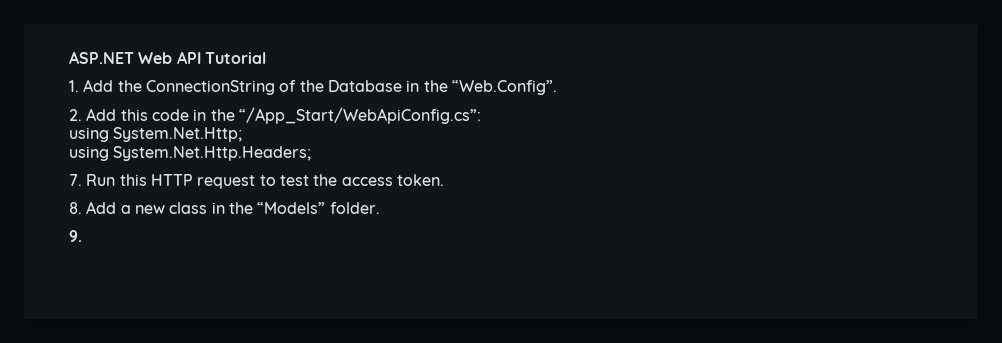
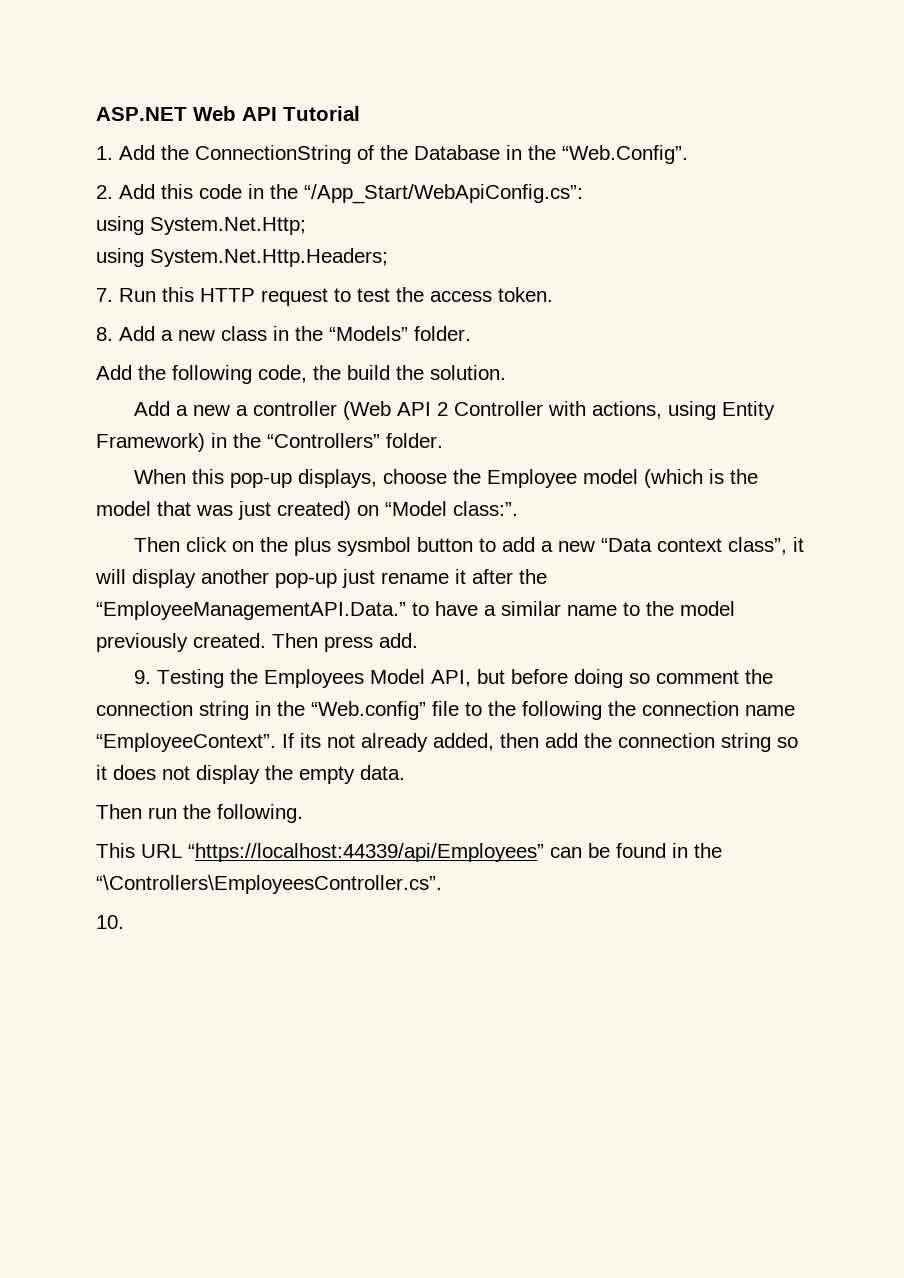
[69,230,82,242] 9. -> [96,365,506,384] [133,401,775,420] [96,433,443,452] [133,469,758,488] [96,501,518,520] [133,537,804,556] [95,569,547,588] [96,601,735,620] [96,633,418,652] [133,669,773,688] [96,701,795,720] [96,733,798,752] [96,765,405,784] [96,804,303,823] [96,843,722,862] [96,875,442,894] [96,915,124,929] Add the following code, the build the solution. // Add a new a controller (Web API 2 Controller with actions, using Entity Framework) in the “Controllers” folder. // When this pop-up displays, choose the Employee model (which is the model that was just created) on “Model class:”. // Then click on the plus sysmbol button to add a new “Data context class”, it will display another pop-up just rename it after the “EmployeeManagementAPI.Data.” to have a similar name to the model previously created. Then press add. // 9. Testing the Employees Model API, but before doing so comment the connection string in the “Web.config” file to the following the connection name “EmployeeContext”. If its not already added, then add the connection string so it does not display the empty data. // Then run the following. // This URL “https://localhost:44339/api/Employees” can be found in the “\Controllers\EmployeesController.cs”. // 10.

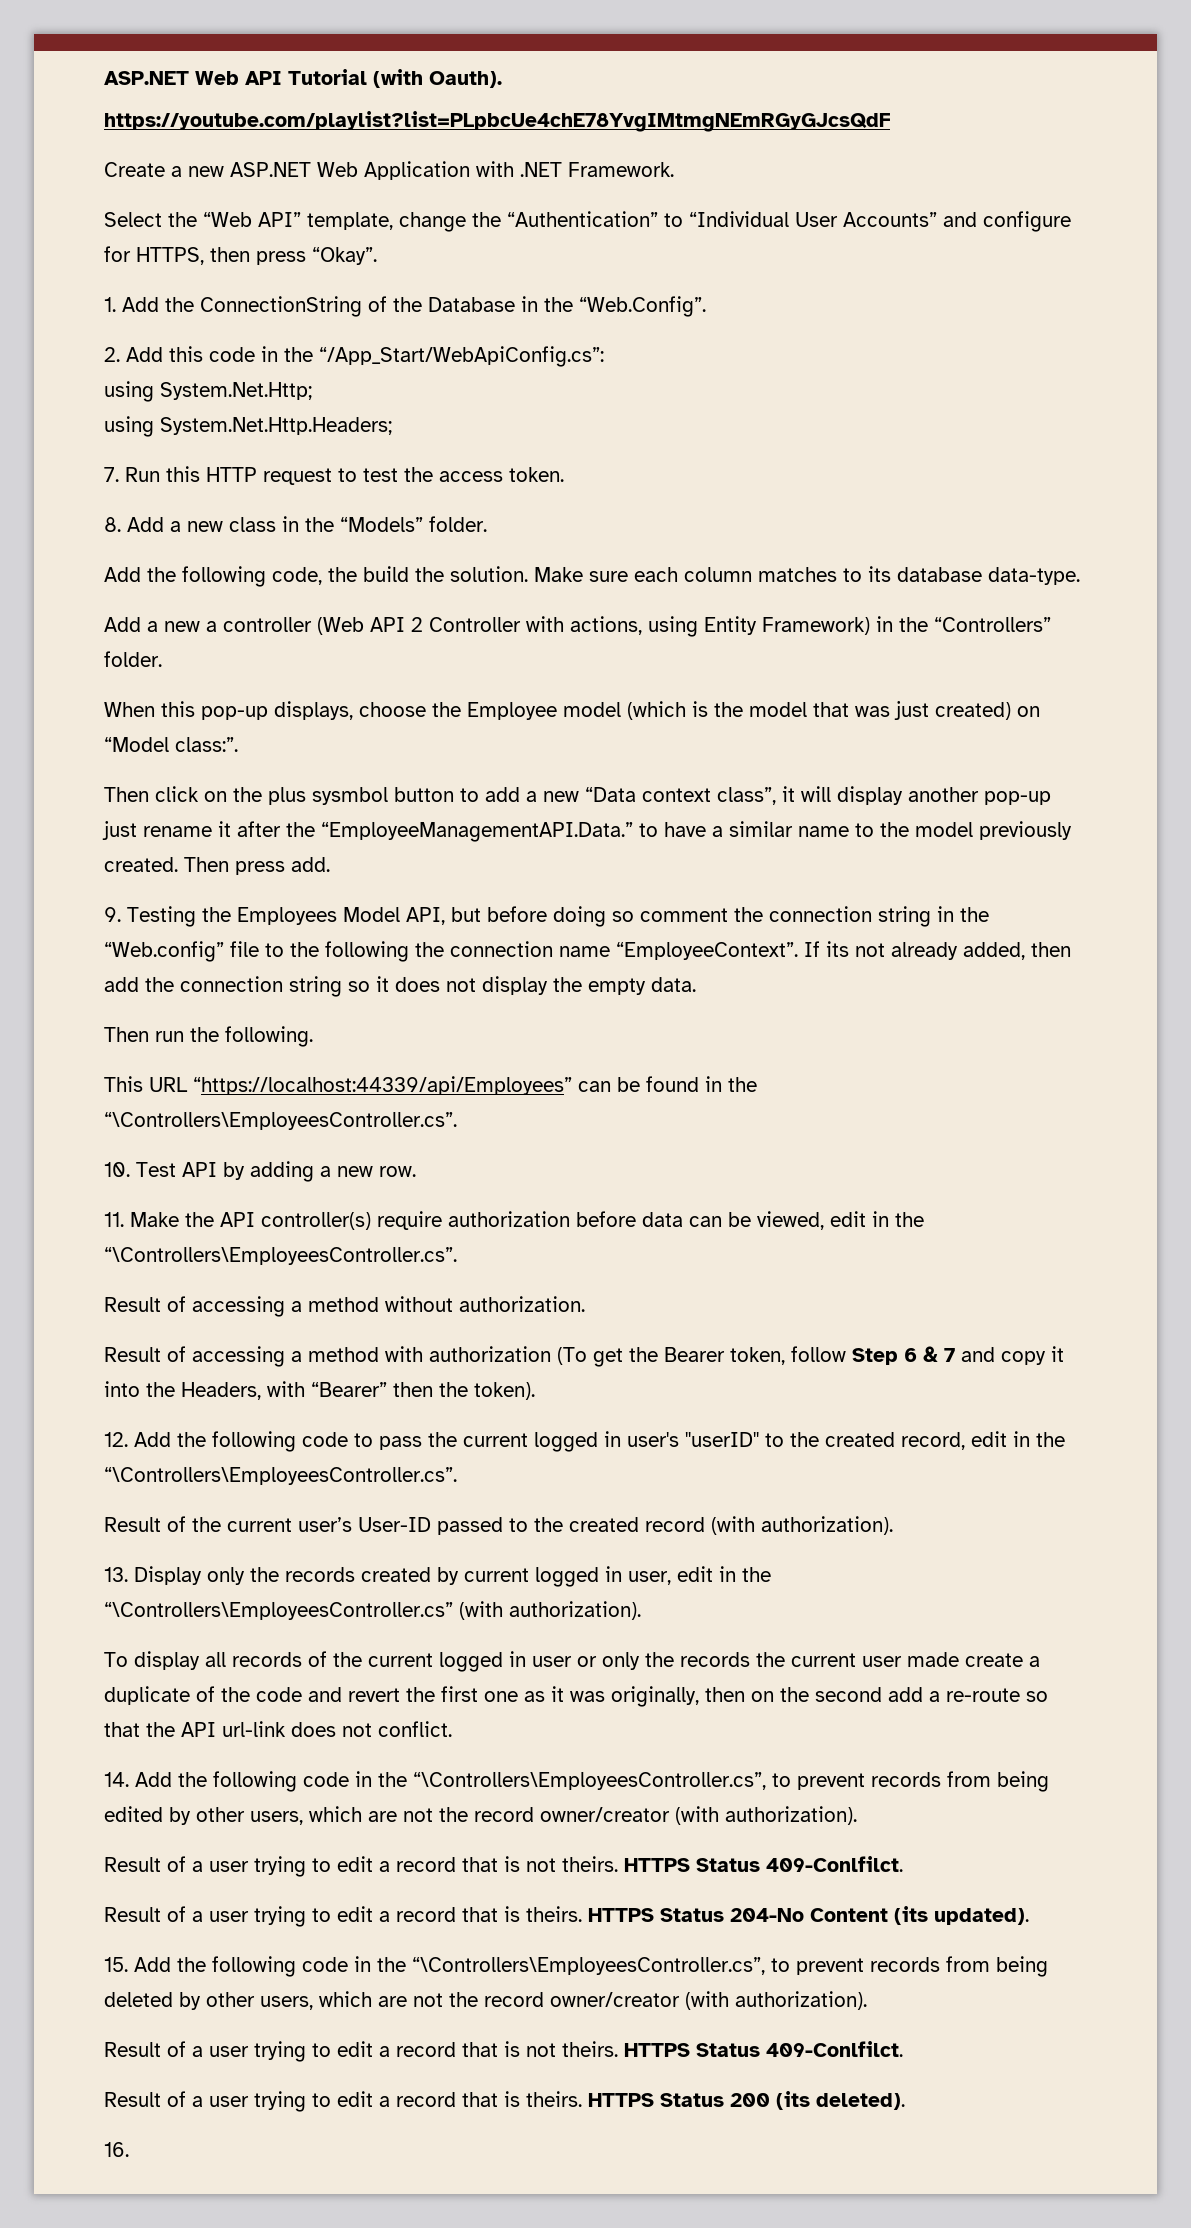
(360, 113) none -> [373,69,502,88] [104,111,890,132] [104,161,674,180] [104,211,1071,232] [104,246,377,265] (with Oauth). // https://youtube.com/playlist?list=PLpbcUe4chE78YvgIMtmgNEmRGyGJcsQdF // Create a new ASP.NET Web Application with .NET Framework. // Select the “Web API” template, change the “Authentication” to “Individual User Accounts” and configure for HTTPS, then press “Okay”.
(506, 372) none -> [534,566,1080,585] Make sure each column matches to its database data-type.
(124, 922) none -> [136,1161,416,1182] [104,1211,924,1230] [104,1247,457,1265] [104,1296,585,1317] [104,1346,1064,1367] [104,1381,535,1400] [104,1431,1065,1452] [104,1467,457,1485] [104,1516,893,1535] [104,1566,771,1587] [104,1601,641,1620] [104,1651,1040,1672] [104,1686,1048,1707] [104,1721,452,1737] [104,1771,1049,1792] [104,1806,857,1825] [104,1856,903,1877] [104,1906,1029,1927] [104,1956,1048,1977] [104,1991,867,2010] [104,2041,903,2062] [104,2091,905,2112] [104,2142,129,2157] Test API by adding a new row. // 11. Make the API controller(s) require authorization before data can be viewed, edit in the “\Controllers\EmployeesController.cs”. // Result of accessing a method without authorization. // Result of accessing a method with authorization (To get the Bearer token, follow Step 6 & 7 and copy it into the Headers, with “Bearer” then the token). // 12. Add the following code to pass the current logged in user's "userID" to the created record, edit in the “\Controllers\EmployeesController.cs”. // Result of the current user’s User-ID passed to the created record (with authorization). // 13. Display only the records created by current logged in user, edit in the “\Controllers\EmployeesController.cs” (with authorization). // To display all records of the current logged in user or only the records the current user made create a duplicate of the code and revert the first one as it was originally, then on the second add a re-route so that the API url-link does not conflict. // 14. Add the following code in the “\Controllers\EmployeesController.cs”, to prevent records from being edited by other users, which are not the record owner/creator (with authorization). // Result of a user trying to edit a record that is not theirs. HTTPS Status 409-Conlfilct. // Result of a user trying to edit a record that is theirs. HTTPS Status 204-No Content (its updated). // 15. Add the following code in the “\Controllers\EmployeesController.cs”, to prevent records from being deleted by other users, which are not the record owner/creator (with authorization). // Result of a user trying to edit a record that is not theirs. HTTPS Status 409-Conlfilct. // Result of a user trying to edit a record that is theirs. HTTPS Status 200 (its deleted). // 16.

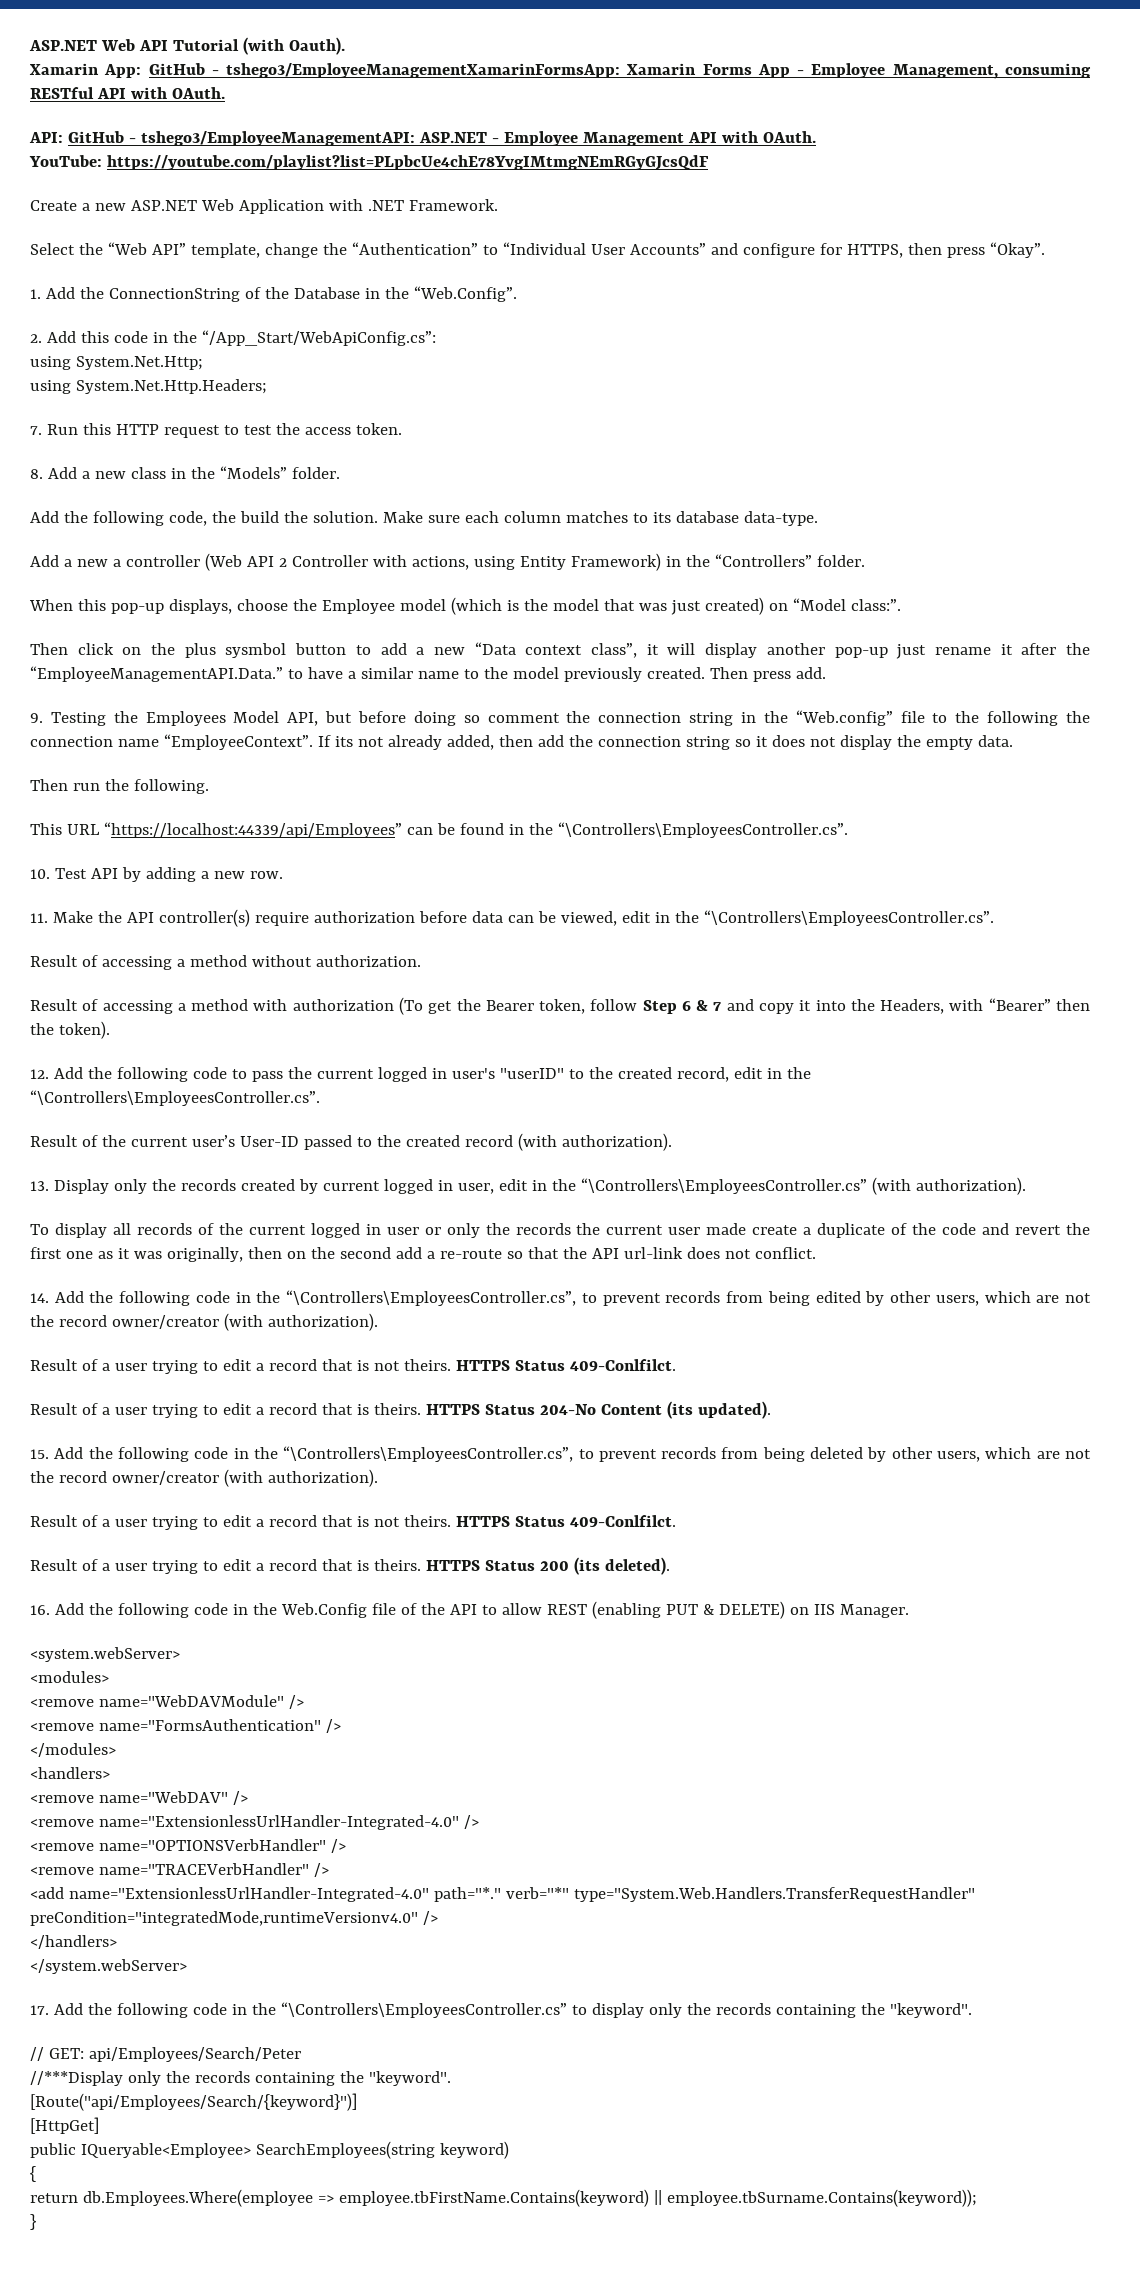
(502, 79) none -> [29,63,1091,79] [30,87,225,99] [29,131,816,146] [29,155,102,167] Xamarin App: GitHub - tshego3/EmployeeManagementXamarinFormsApp: Xamarin Forms App - Employee Management, consuming RESTful API with OAuth. // API: GitHub - tshego3/EmployeeManagementAPI: ASP.NET - Employee Management API with OAuth. // YouTube:
(129, 2149) none -> [54,1601,909,1619] [30,1647,180,1662] [30,1671,109,1683] [30,1695,304,1709] [30,1719,341,1733] [30,1743,116,1757] [30,1767,110,1779] [30,1791,248,1805] [30,1815,479,1830] [30,1839,346,1853] [30,1863,329,1877] [30,1887,975,1902] [30,1911,438,1926] [30,1935,117,1949] [30,1959,187,1974] [30,2002,972,2018] [30,2047,301,2062] [30,2071,451,2086] [30,2093,357,2111] [30,2117,99,2134] [30,2141,509,2159] [30,2166,36,2182] [30,2189,977,2207] [30,2214,36,2230] Add the following code in the Web.Config file of the API to allow REST (enabling PUT & DELETE) on IIS Manager. // <system.webServer> // <modules> // <remove name="WebDAVModule" /> // <remove name="FormsAuthentication" /> // </modules> // <handlers> // <remove name="WebDAV" /> // <remove name="ExtensionlessUrlHandler-Integrated-4.0" /> // <remove name="OPTIONSVerbHandler" /> // <remove name="TRACEVerbHandler" /> // <add name="ExtensionlessUrlHandler-Integrated-4.0" path="*." verb="*" type="System.Web.Handlers.TransferRequestHandler" preCondition="integratedMode,runtimeVersionv4.0" /> // </handlers> // </system.webServer> // 17. Add the following code in the “\Controllers\EmployeesController.cs” to display only the records containing the "keyword". // // GET: api/Employees/Search/Peter // //***Display only the records containing the "keyword". // [Route("api/Employees/Search/{keyword}")] // [HttpGet] // public IQueryable<Employee> SearchEmployees(string keyword) // { // return db.Employees.Where(employee => employee.tbFirstName.Contains(keyword) || employee.tbSurname.Contains(keyword)); // }

